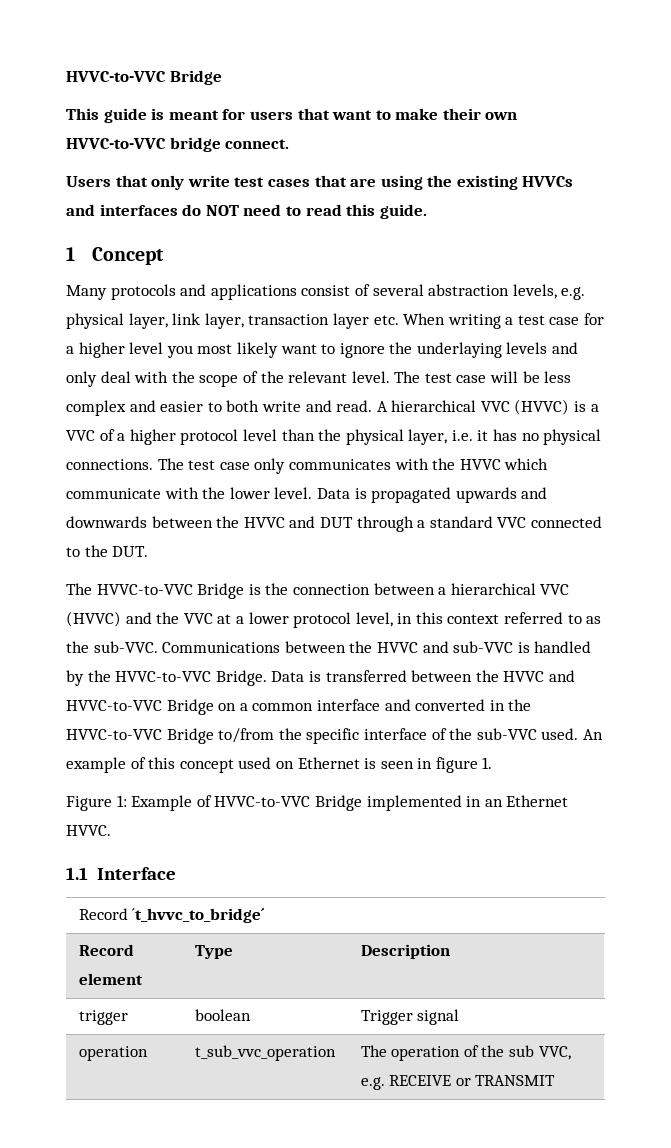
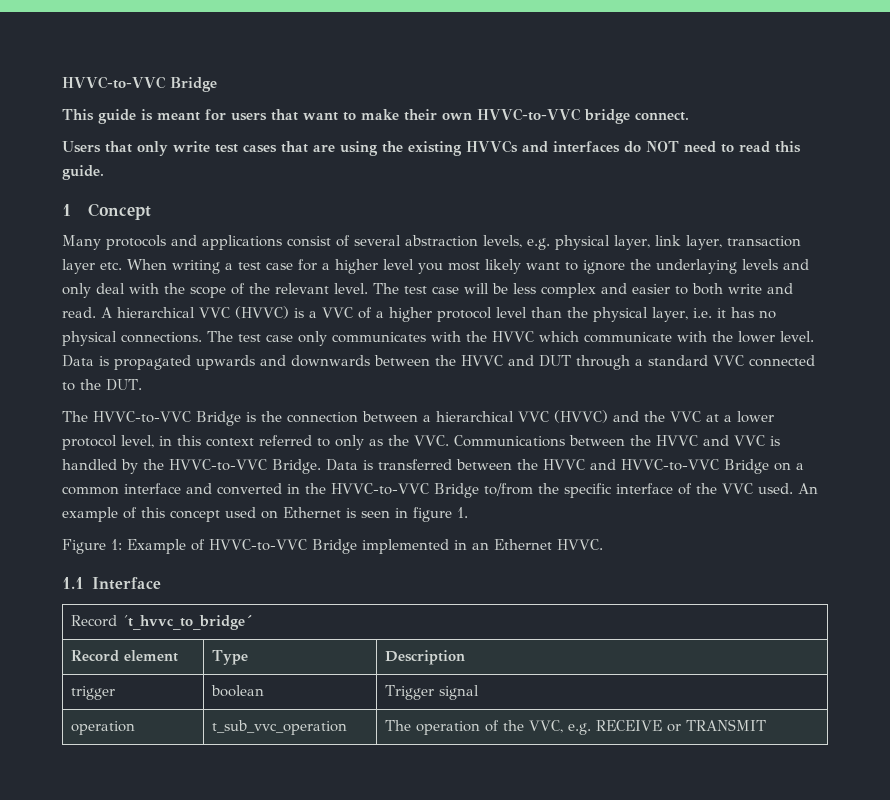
(582, 619) none -> [335,435,364,450] only
[93,641,158,653] sub-VVC. -> [414,435,449,446] VVC.
[453,641,514,653] sub-VVC -> [734,435,765,446] VVC
[476,728,537,740] sub-VVC -> [722,483,753,494] VVC
[509,1045,535,1057] sub -> (525, 725) none

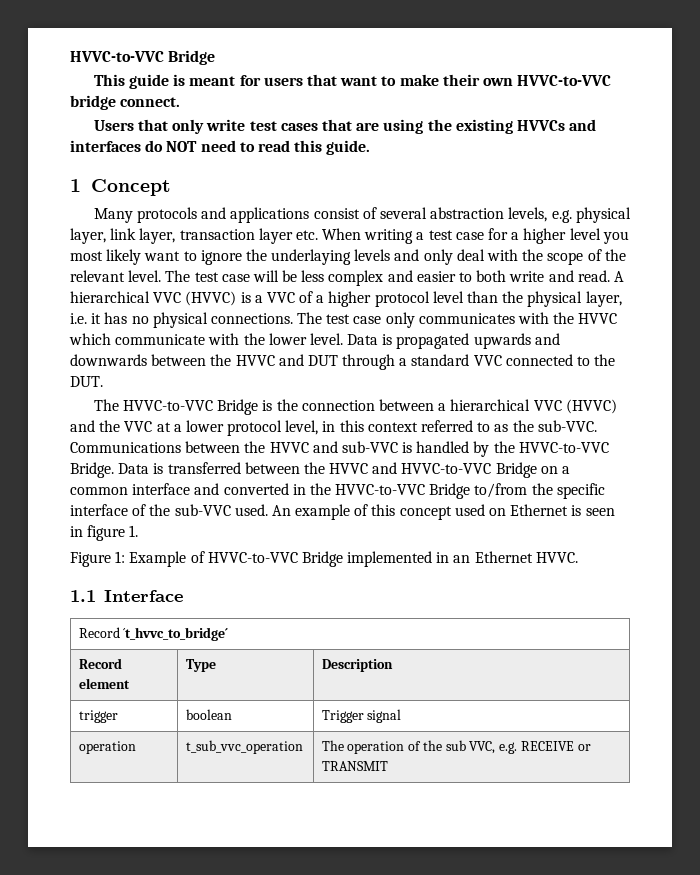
[335,435,364,450] only -> (491, 427) none
[414,435,449,446] VVC. -> [537,420,597,432] sub-VVC.
[734,435,765,446] VVC -> [341,441,398,453] sub-VVC
[722,483,753,494] VVC -> [174,504,231,516] sub-VVC
(525, 725) none -> [445,740,466,751] sub

